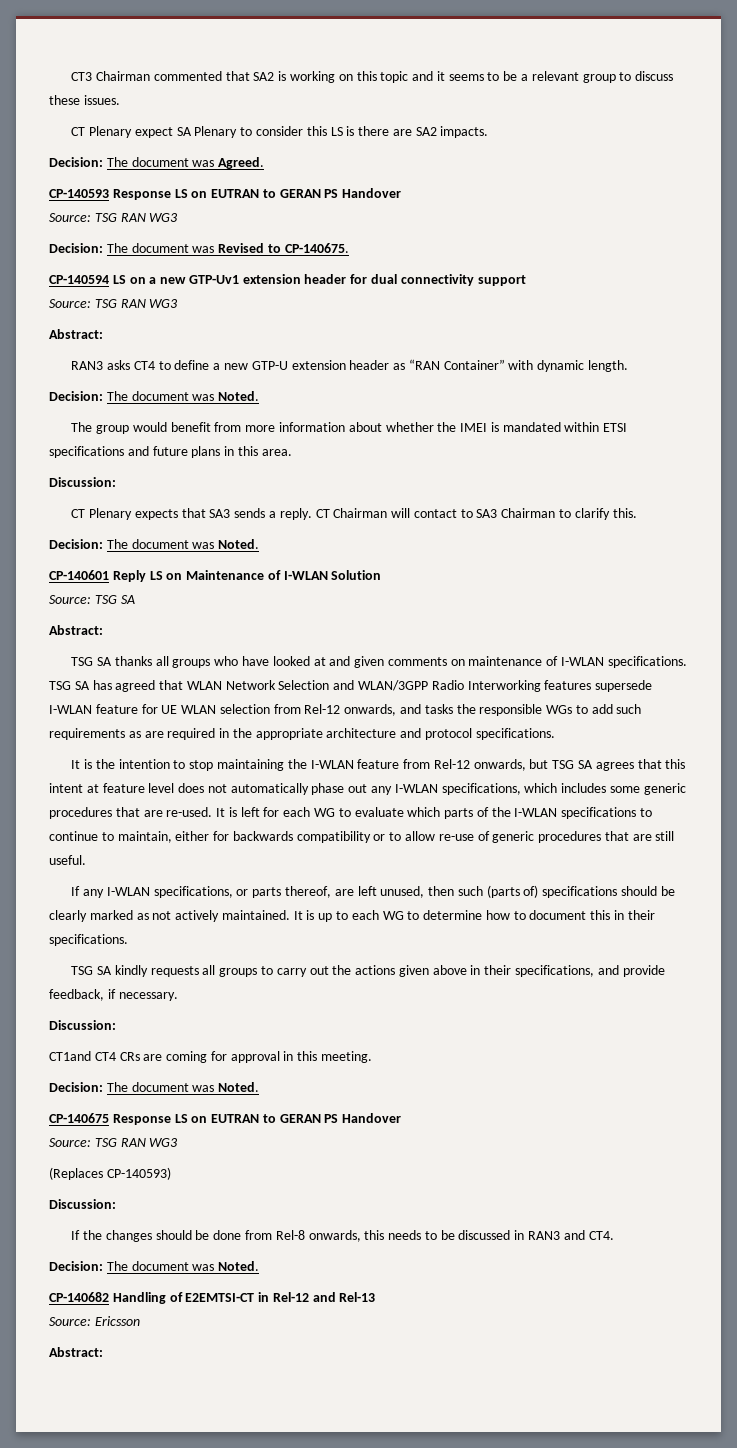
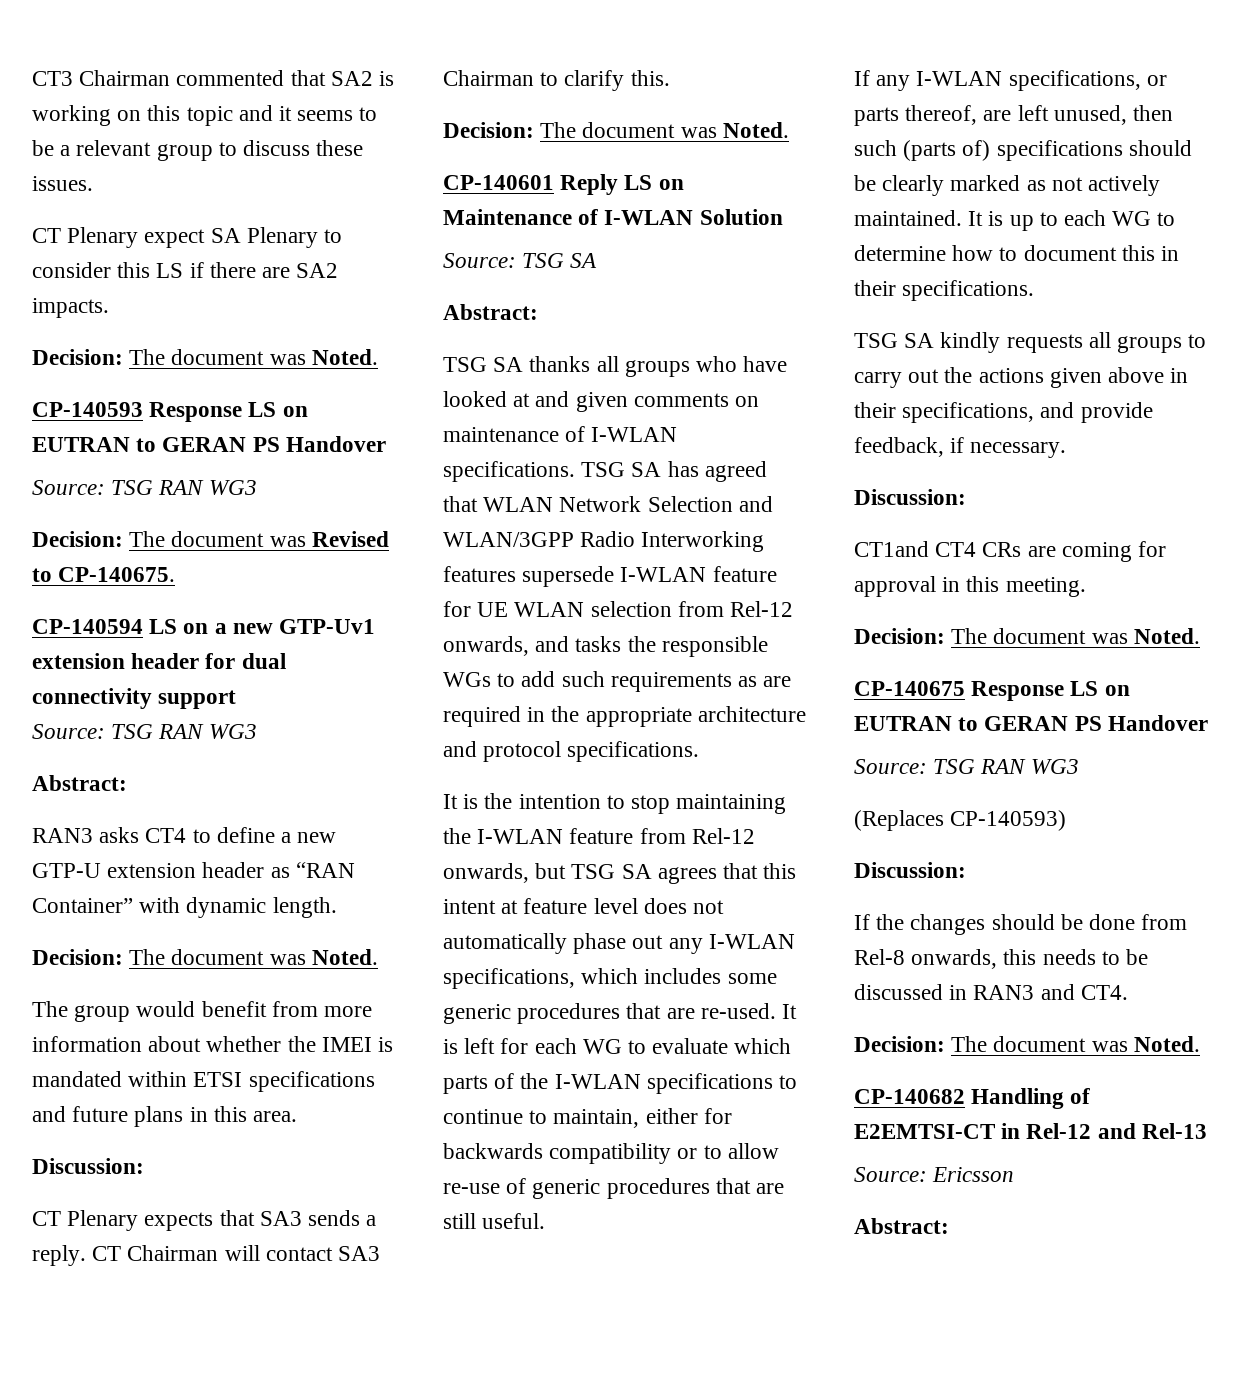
[346,126,355,136] is -> [189,262,204,278] if
[218,157,265,169] Agreed. -> [311,349,378,365] Noted.
[460,509,473,518] to -> (333, 1254) none

